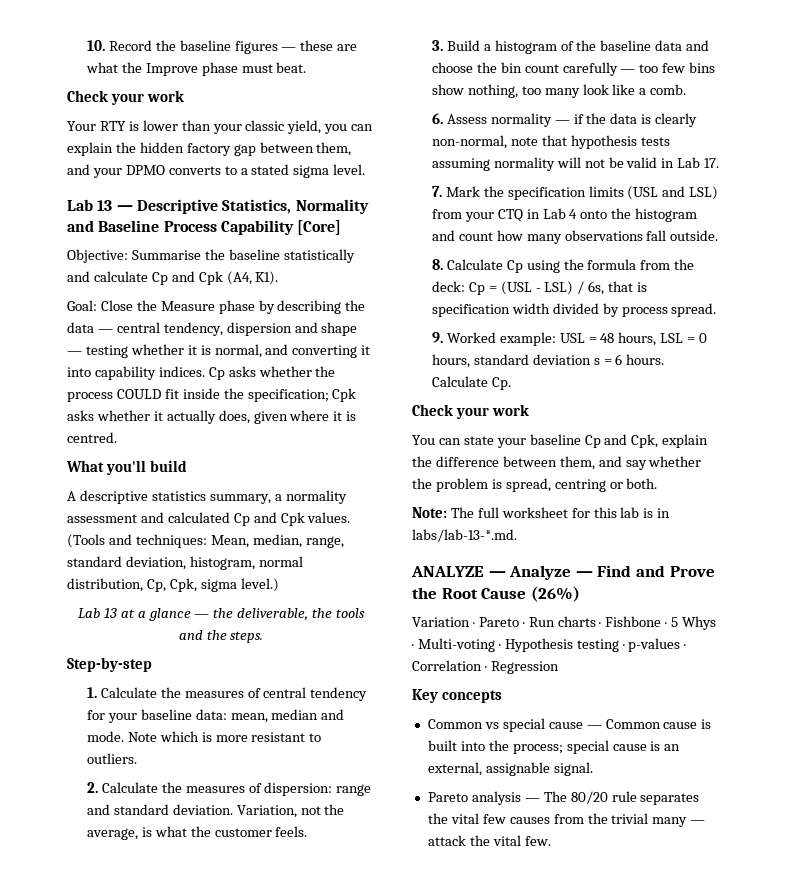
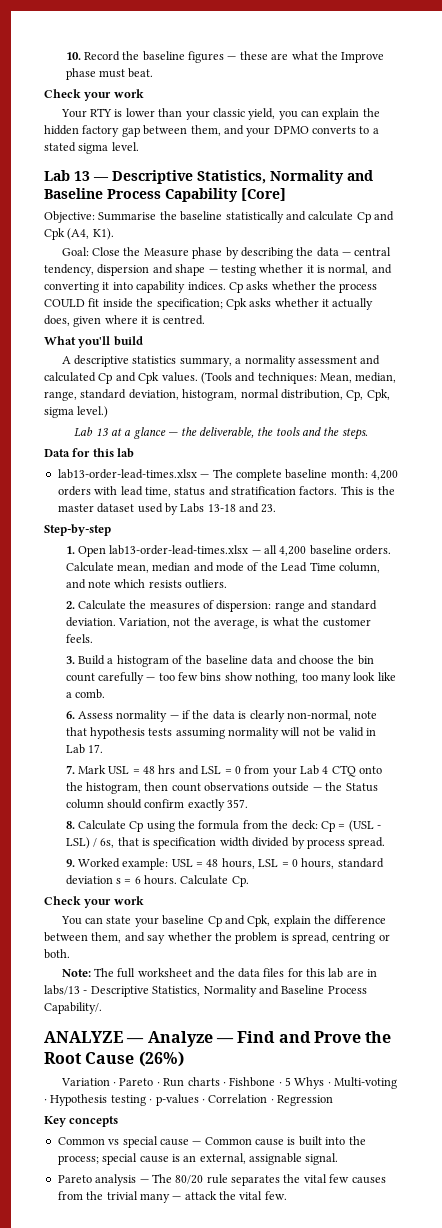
[67,657,152,672] [86,687,368,701] [86,709,345,723] [86,731,322,742] Step-by-step // 1. Calculate the measures of central tendency for your baseline data: mean, median and mode. Note which is more resistant to -> [44,448,135,458] [57,469,398,481] [57,486,395,497] [57,503,277,515] [44,524,111,536] [65,545,392,557] [65,562,380,573] [65,579,182,589] Data for this lab // lab13-order-lead-times.xlsx — The complete baseline month: 4,200 orders with lead time, status and stratification factors. This is the master dataset used by Labs 13-18 and 23. // Step-by-step // 1. Open lab13-order-lead-times.xlsx — all 4,200 baseline orders. Calculate mean, median and mode of the Lead Time column, and note which resists
[483,186,719,200] [431,209,540,222] the specification limits (USL and LSL) from your CTQ in -> [108,765,297,777] USL = 48 hrs and LSL = 0 from your
(578, 214) none -> [331,765,356,777] CTQ
[635,208,698,222] [431,230,719,244] histogram and count how many observations fall outside. -> [85,782,378,794] [65,799,248,811] histogram, then count observations outside — the Status column should confirm exactly 357.
[571,507,671,518] [412,529,517,542] for this lab is in labs/lab-13-*.md. -> [195,968,378,978] [44,985,367,997] [44,1002,102,1014] and the data files for this lab are in labs/13 - Descriptive Statistics, Normality and Baseline Process Capability/.

